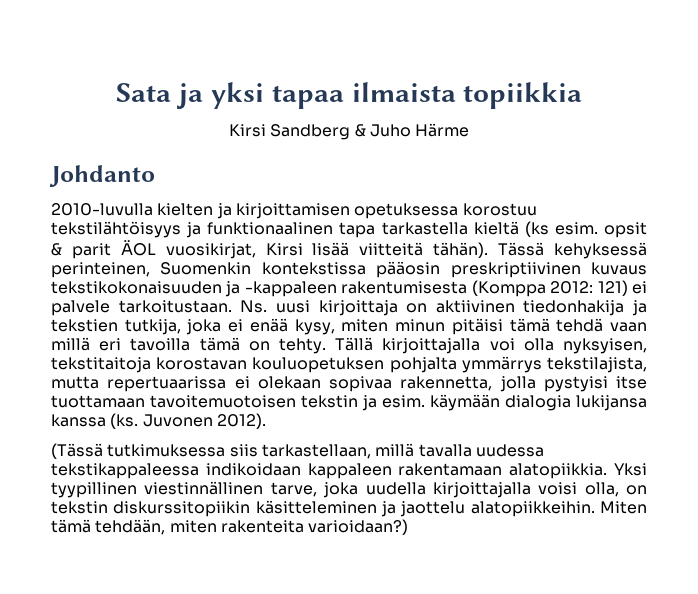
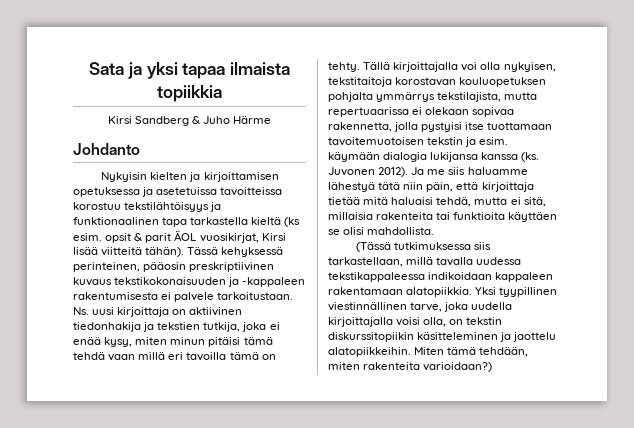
[51,203,153,216] 2010-luvulla -> [101,172,148,182] Nykyisin
(459, 211) none -> [142,187,283,197] ja asetetuissa tavoitteissa
[160,262,366,275] Suomenkin kontekstissa -> (140, 267) none
[471,280,628,297] (Komppa 2012: 121) -> (158, 296) none
[563,338,647,354] nyksyisen, -> [503,62,556,72] nykyisen,
(266, 421) none -> [411,167,528,175] [328,182,534,192] [328,197,546,207] [328,212,558,222] [328,227,435,235] Ja me siis haluamme lähestyä tätä niin päin, että kirjoittaja tietää mitä haluaisi tehdä, mutta ei sitä, millaisia rakenteita tai funktioita käyttäen se olisi mahdollista.

